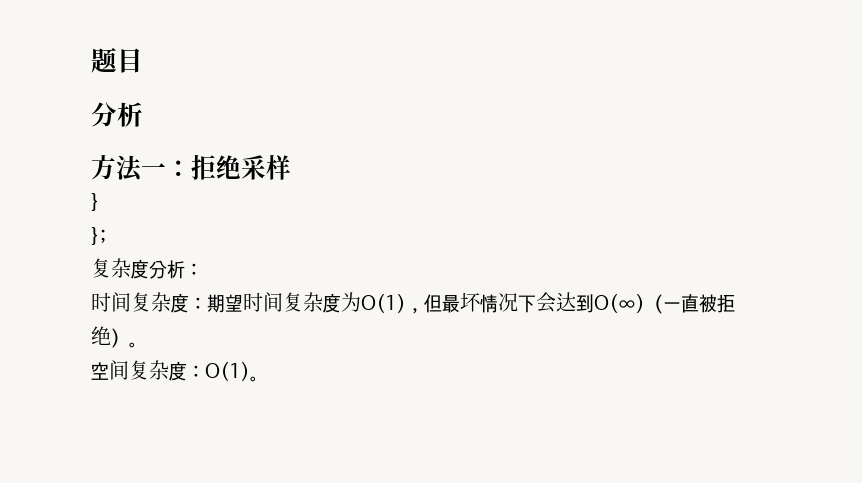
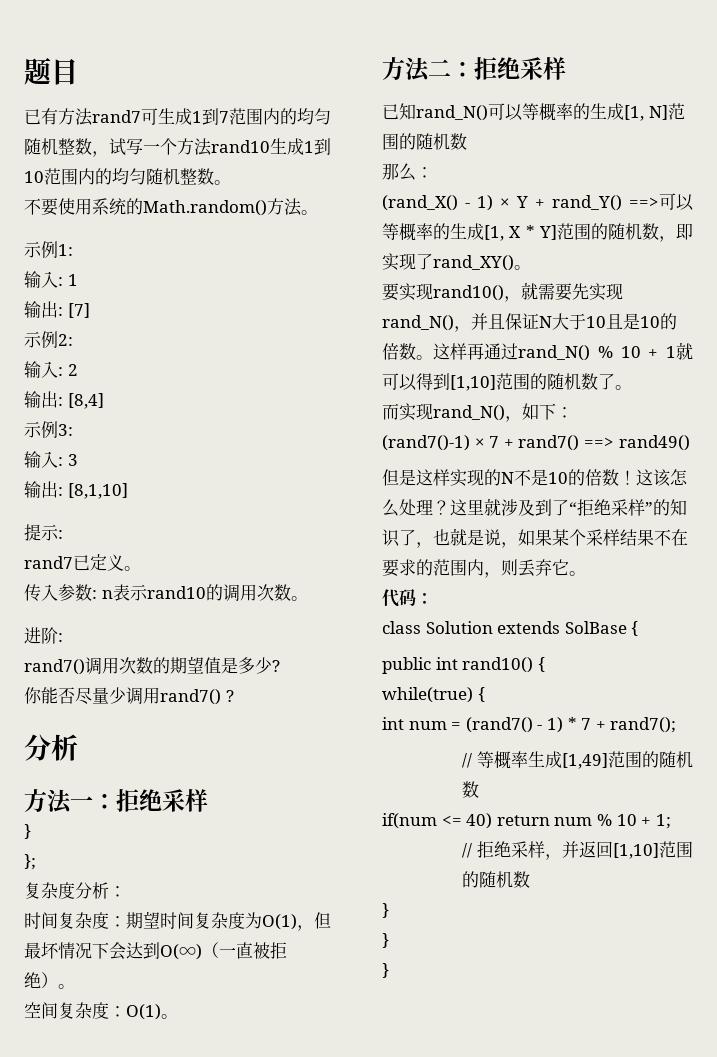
(143, 60) none -> [24,108,331,126] [24,138,331,157] [24,168,231,185] [24,198,318,216] [24,241,73,258] [24,271,78,288] [24,301,90,318] [24,331,73,348] [24,361,78,378] [24,391,104,409] [24,421,73,438] [24,451,78,468] [24,481,128,499] [24,524,63,541] [24,554,141,571] [24,584,308,602] [24,627,63,644] [24,656,280,675] [24,687,234,705] // 已有方法rand7可生成1到7范围内的均匀随机整数，试写一个方法rand10生成1到10范围内的均匀随机整数。 // 不要使用系统的Math.random()方法。 // 示例1: // 输入: 1 // 输出: [7] // 示例2: // 输入: 2 // 输出: [8,4] // 示例3: // 输入: 3 // 输出: [8,1,10] // 提示: // rand7已定义。 // 传入参数: n表示rand10的调用次数。 // 进阶: // rand7()调用次数的期望值是多少? // 你能否尽量少调用rand7() ?
(259, 379) none -> [382,57,566,82] [382,103,685,121] [382,133,467,150] [382,163,433,181] [382,193,694,211] [382,223,693,242] [382,253,531,271] [382,282,623,302] [382,313,677,332] [382,342,693,361] [382,373,632,391] [382,403,573,422] [382,435,690,451] [382,469,688,487] [382,498,687,517] [382,528,688,548] [382,559,586,578] [382,589,433,607] [382,621,639,636] [382,657,545,674] [382,687,485,703] [382,717,677,733] [461,751,693,769] [461,781,479,798] [382,813,671,829] [461,841,693,860] [461,871,530,888] [382,903,389,918] [382,933,389,948] [382,963,389,978] // 方法二：拒绝采样 // 已知rand_N()可以等概率的生成[1, N]范围的随机数 // 那么： // (rand_X() - 1) × Y + rand_Y() ==>可以等概率的生成[1, X * Y]范围的随机数，即实现了rand_XY()。 // 要实现rand10()，就需要先实现rand_N()，并且保证N大于10且是10的倍数。这样再通过rand_N() % 10 + 1就可以得到[1,10]范围的随机数了。 // 而实现rand_N()，如下： // (rand7()-1) × 7 + rand7() ==> rand49() // 但是这样实现的N不是10的倍数！这该怎么处理？这里就涉及到了“拒绝采样”的知识了，也就是说，如果某个采样结果不在要求的范围内，则丢弃它。 // 代码： // class Solution extends SolBase { // public int rand10() { // while(true) { // int num = (rand7() - 1) * 7 + rand7(); // // 等概率生成[1,49]范围的随机数 // if(num <= 40) return num % 10 + 1; // // 拒绝采样，并返回[1,10]范围的随机数 // } // } // }

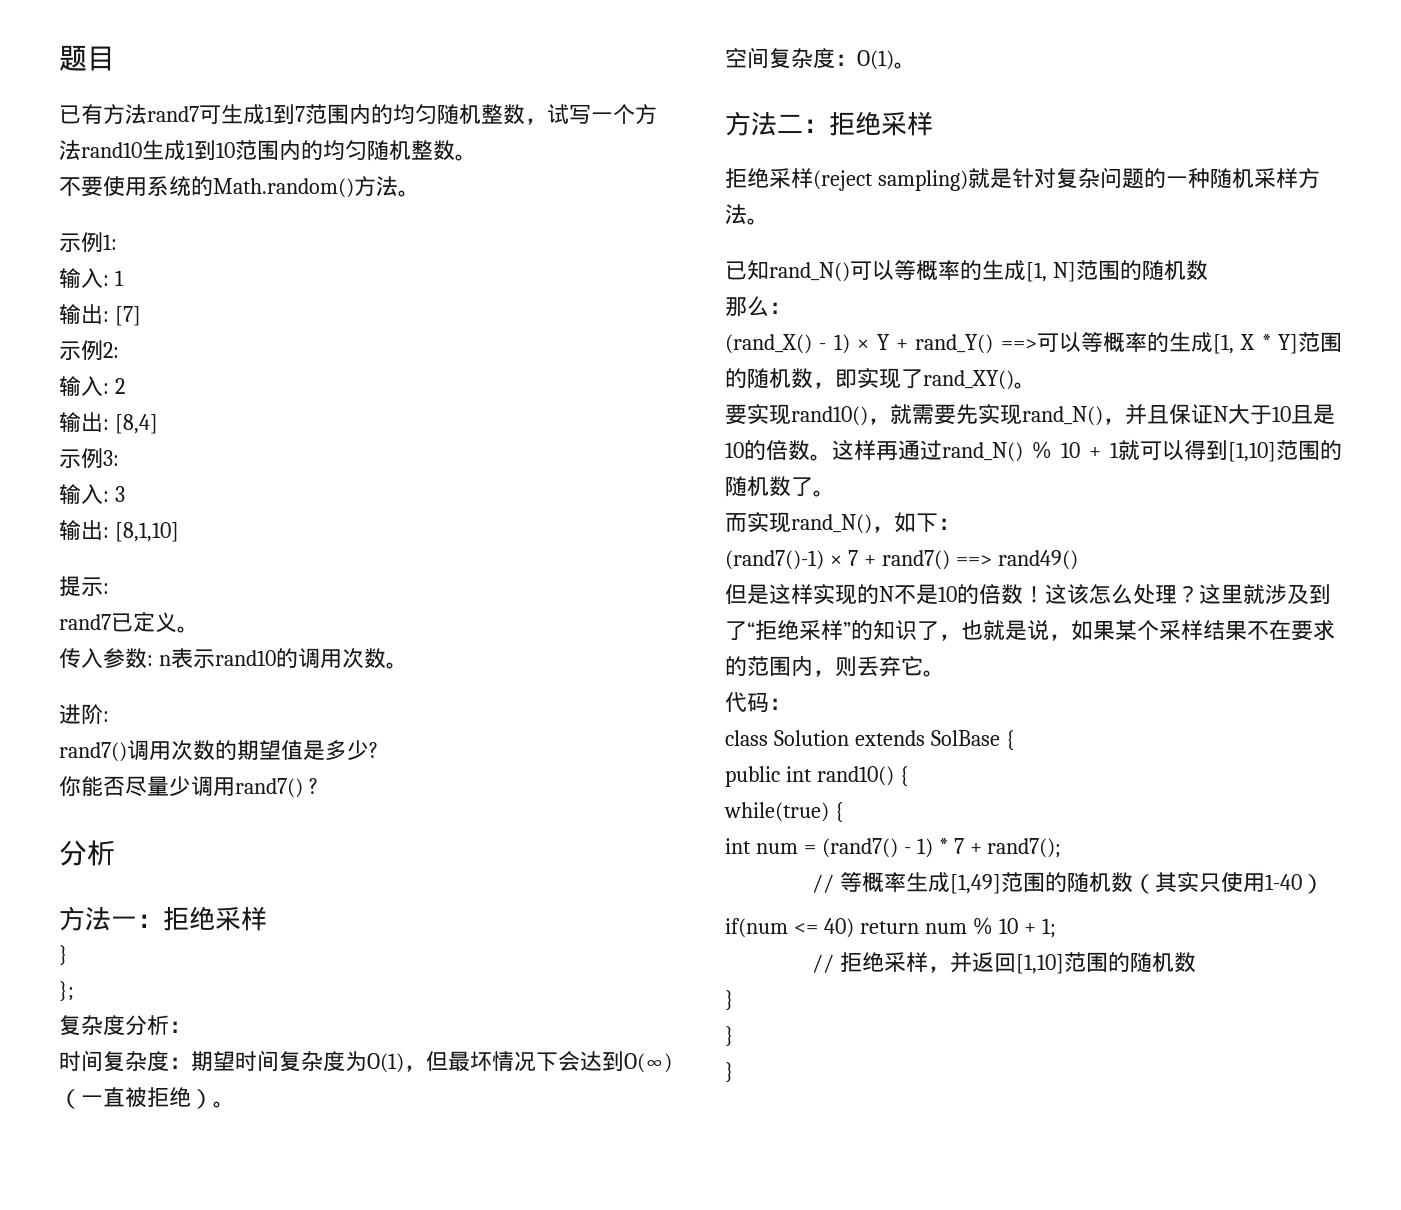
(566, 68) none -> [725,167,1320,191] [725,204,769,225] // 拒绝采样(reject sampling)就是针对复杂问题的一种随机采样方法。
(479, 789) none -> [1132,872,1324,894] （其实只使用1-40）

